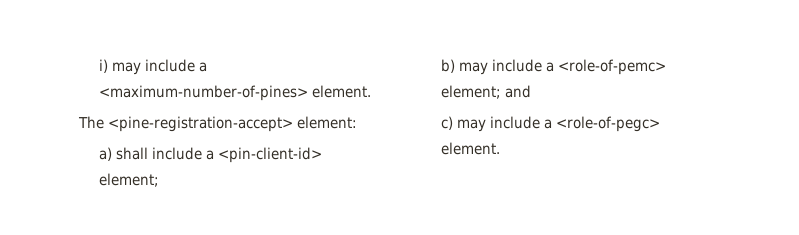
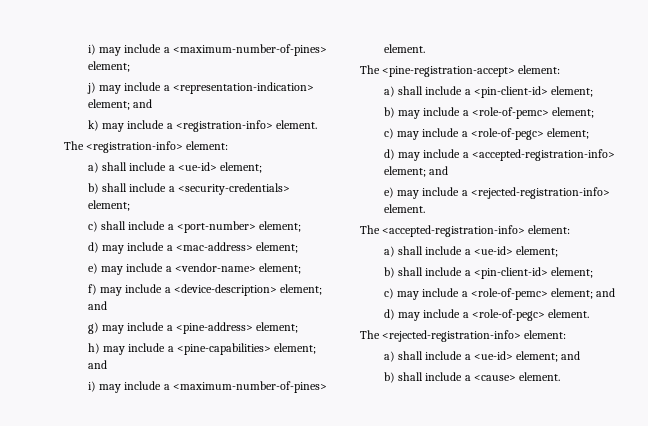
[99,59,208,75] [99,85,309,101] i) may include a <maximum-number-of-pines> -> [87,44,327,56] [87,61,130,72] [86,82,314,94] [87,99,153,110] [87,120,318,132] [64,141,229,153] [87,162,263,173] [87,183,290,195] [87,200,130,211] [87,221,302,233] [87,242,299,254] [87,263,302,275] [87,284,323,296] [87,301,107,310] [87,322,299,334] [87,343,317,355] [87,360,107,369] [87,381,327,393] i) may include a <maximum-number-of-pines> element; // j) may include a <representation-indication> element; and // k) may include a <registration-info> element. // The <registration-info> element: // a) shall include a <ue-id> element; // b) shall include a <security-credentials> element; // c) shall include a <port-number> element; // d) may include a <mac-address> element; // e) may include a <vendor-name> element; // f) may include a <device-description> element; and // g) may include a <pine-address> element; // h) may include a <pine-capabilities> element; and // i) may include a <maximum-number-of-pines>
[505,85,532,98] and -> (595, 112) none
(661, 124) none -> [547,128,590,139] [383,149,615,161] [383,166,449,177] [383,187,610,199] [383,204,425,213] [360,225,571,237] [383,246,559,257] [383,267,594,279] [383,288,616,300] [383,309,590,321] [360,330,567,342] [383,351,581,362] [383,372,516,383] element; // d) may include a <accepted-registration-info> element; and // e) may include a <rejected-registration-info> element. // The <accepted-registration-info> element: // a) shall include a <ue-id> element; // b) shall include a <pin-client-id> element; // c) may include a <role-of-pemc> element; and // d) may include a <role-of-pegc> element. // The <rejected-registration-info> element: // a) shall include a <ue-id> element; and // b) shall include a <cause>

